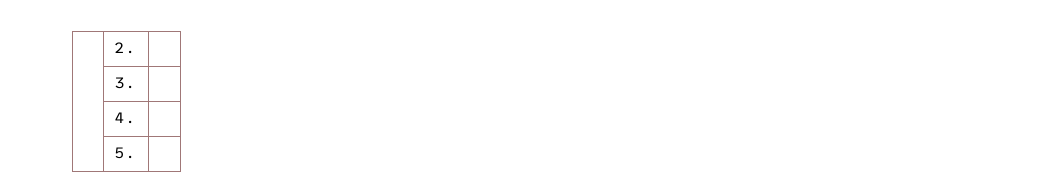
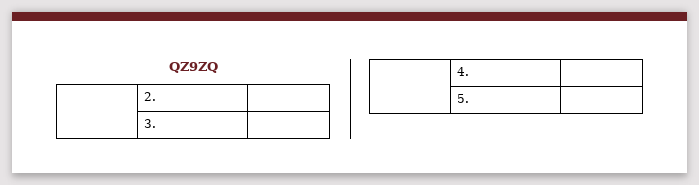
(114, 48) none -> [168,62,218,73] QZ9ZQ //

